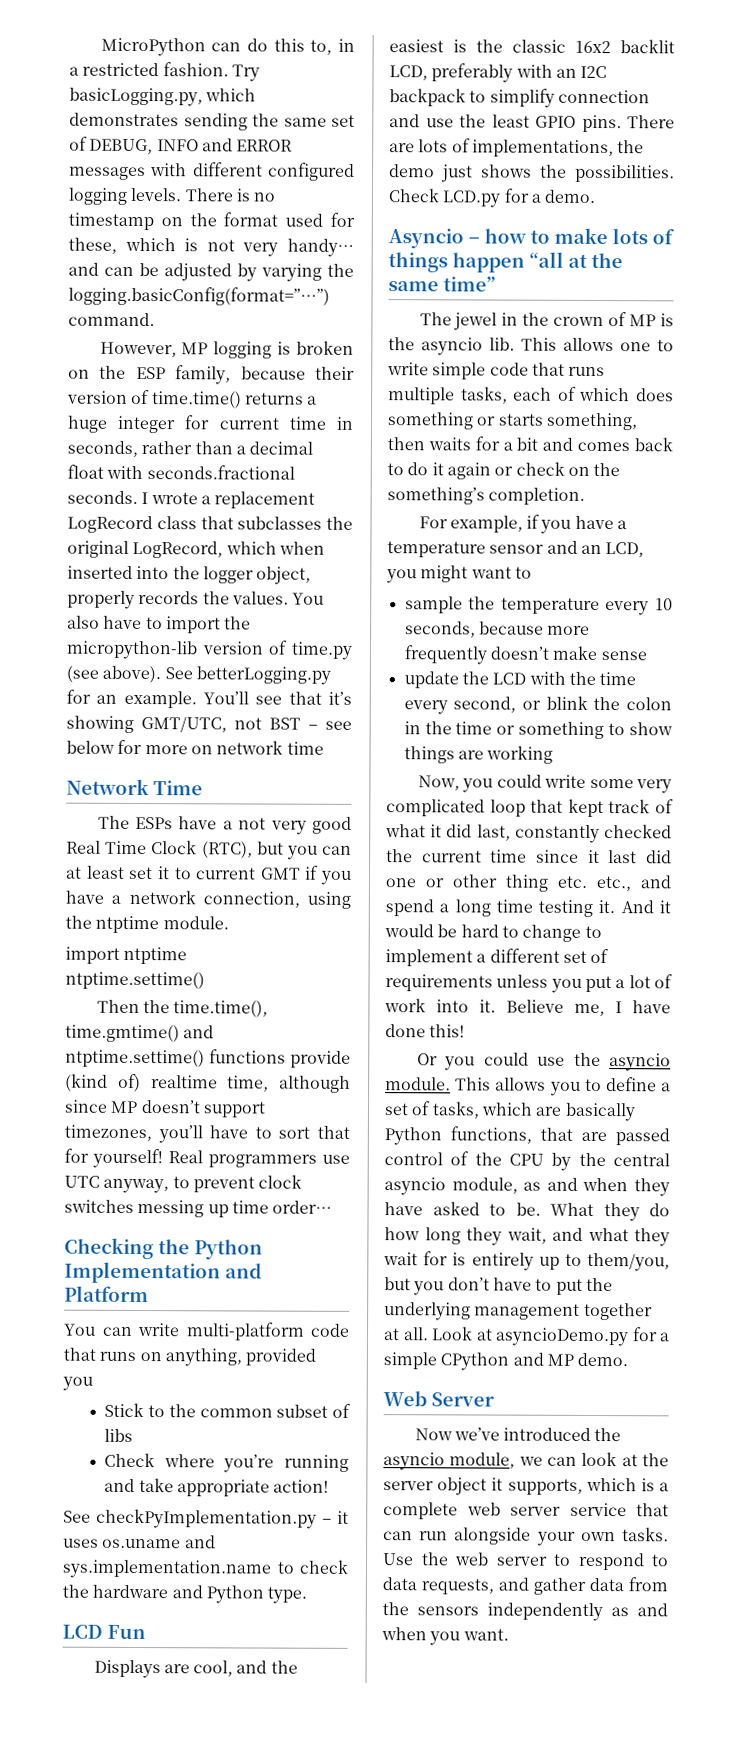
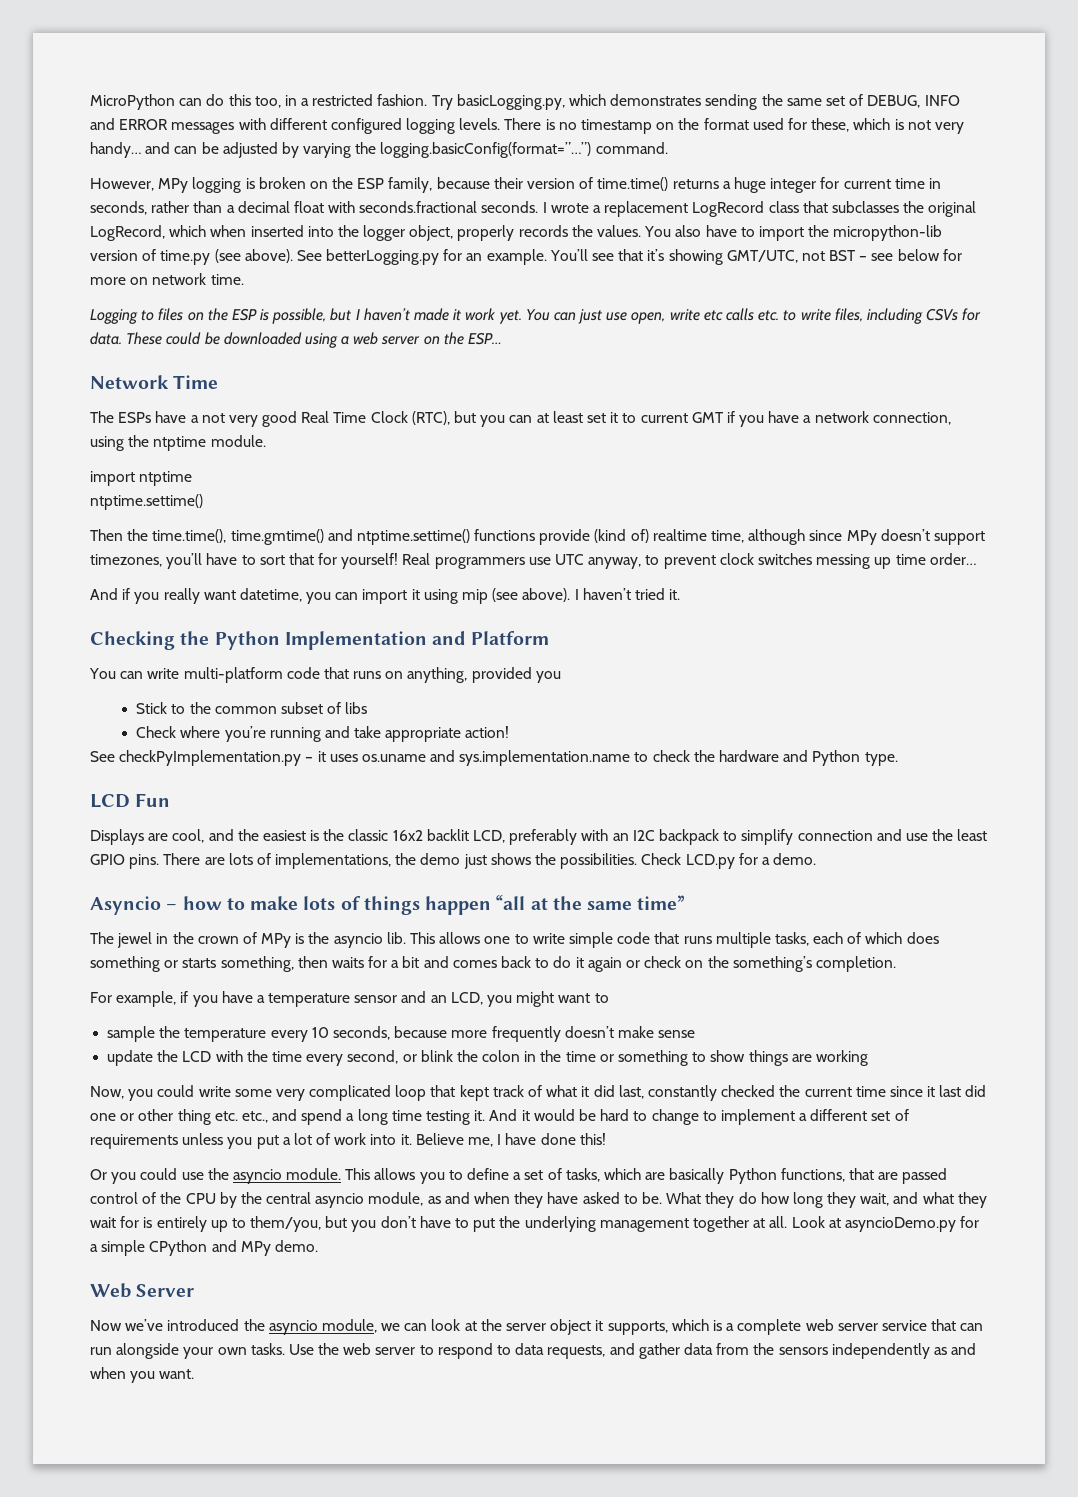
[310,39,333,55] to, -> [254,96,281,108] too,
[181,342,209,355] MP -> [158,178,189,193] MPy
[286,741,324,755] time -> [210,274,244,285] [90,308,982,324] [90,332,503,348] time. // Logging to files on the ESP is possible, but I haven’t made it work yet. You can just use open, write etc calls etc. to write files, including CSVs for data. These could be downloaded using a web server on the ESP…
[110,1100,139,1113] MP -> [846,530,877,545] MPy
(333, 1207) none -> [90,588,681,604] // And if you really want datetime, you can import it using mip (see above). I haven’t tried it.
[629,314,657,327] MP -> [261,933,292,948] MPy
[546,1353,574,1366] MP -> [240,1241,271,1256] MPy

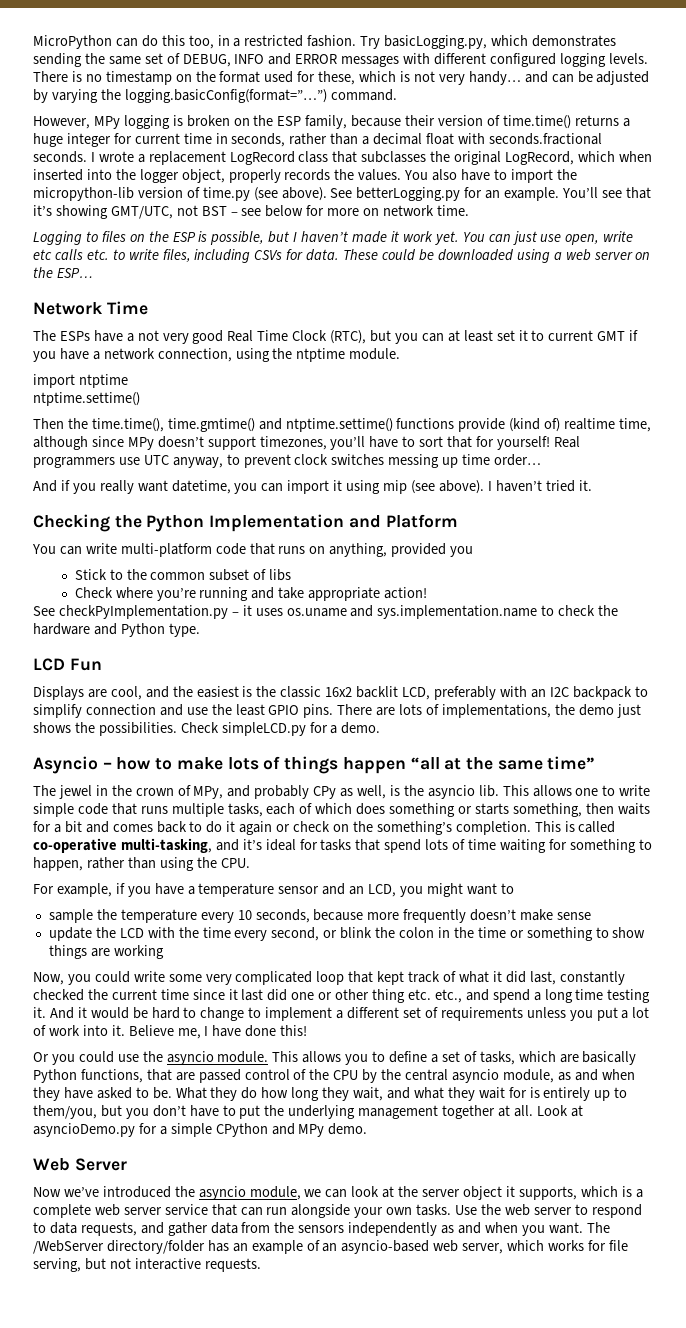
[685,854,735,869] LCD.py -> [221,722,306,736] simpleLCD.py
[261,933,292,948] MPy -> [193,785,387,799] MPy, and probably CPy as well,
(896, 964) none -> [534,821,616,833] [33,838,652,853] [33,857,250,871] This is called co-operative multi-tasking, and it’s ideal for tasks that spend lots of time waiting for something to happen, rather than using the CPU.
(195, 1374) none -> [586,1222,610,1233] [33,1240,628,1254] [33,1258,261,1272] The /WebServer directory/folder has an example of an asyncio-based web server, which works for file serving, but not interactive requests.

